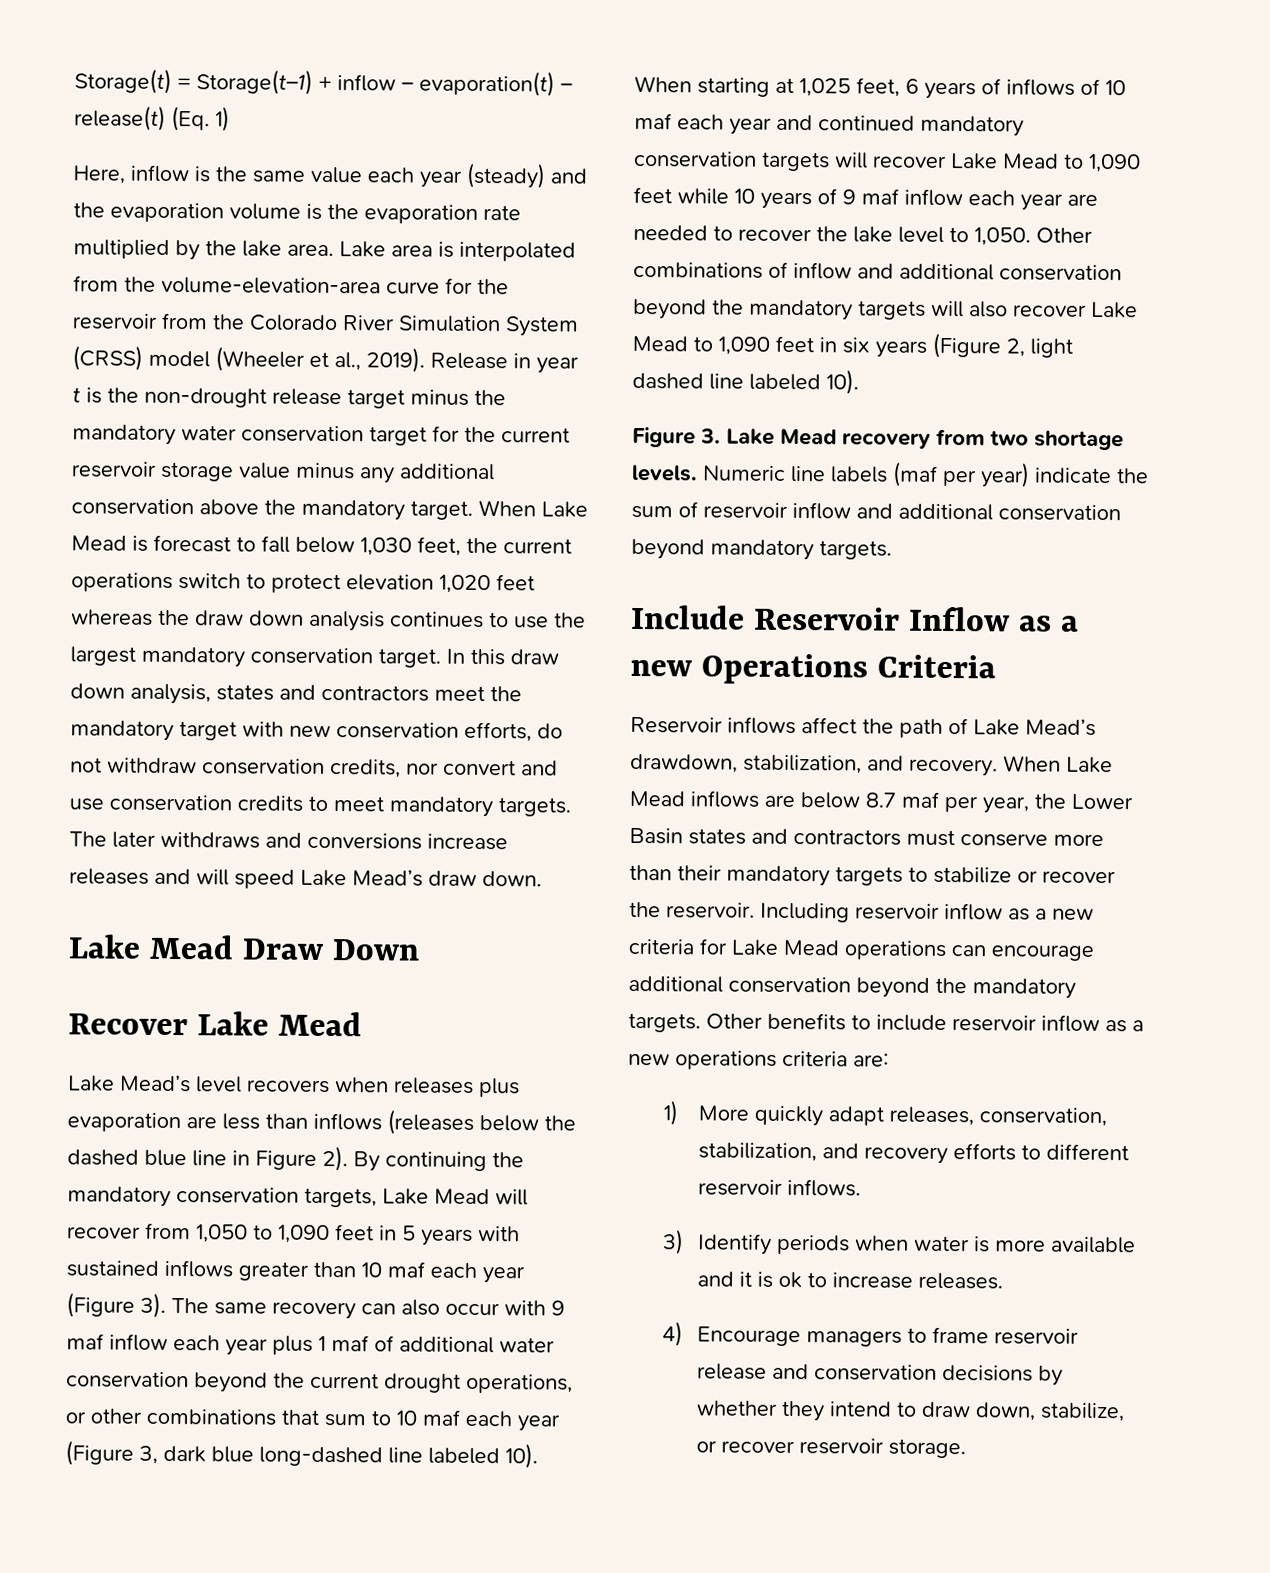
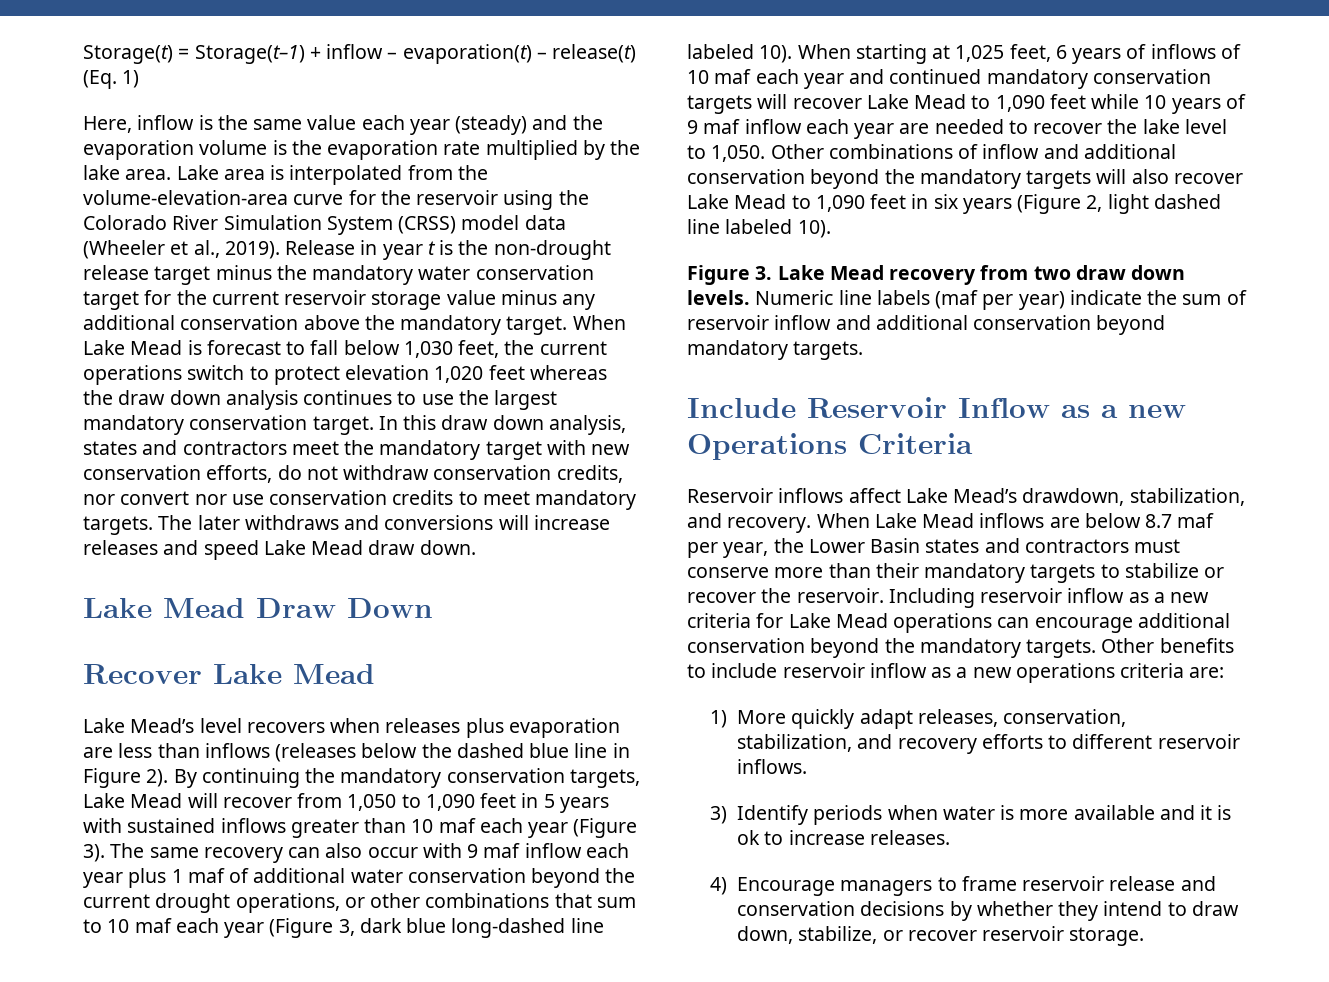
[161,312,208,330] from -> [503,190,554,210] using
(210, 359) none -> [524,215,566,230] data
[521,760,558,776] and -> [194,494,227,505] nor
(422, 841) none -> [498,515,529,530] will
[196,869,229,886] will -> (199, 547) none
[352,869,423,887] Mead’s -> [311,540,364,555] Mead
[1034,430,1124,451] shortage -> [1075,265,1186,280] draw down
[862,718,968,738] the path of -> (901, 495) none

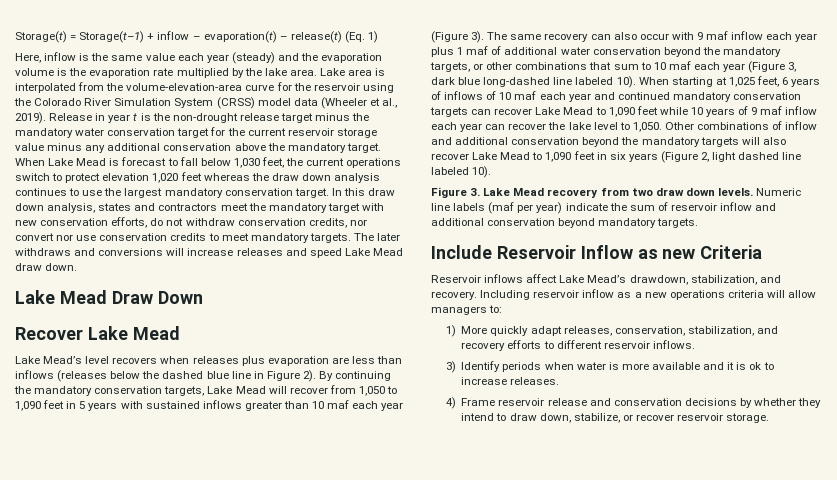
[83,893,340,913] current drought operations, -> [722,47,781,57] [430,62,470,72] mandatory targets,
[757,94,788,109] will -> [471,109,492,115] can
[899,119,1028,134] are needed to -> [485,124,506,130] can
[1101,405,1186,418] [687,433,847,460] a new Operations -> [662,249,696,259] new
[816,513,1215,528] [687,538,1181,558] [687,563,1225,583] [687,588,884,603] When Lake Mead inflows are below 8.7 maf per year, the Lower Basin states and contractors must conserve more than their mandatory targets to stabilize or recover the reservoir. -> (477, 295) none
[687,613,1230,633] [687,638,1234,658] [687,663,1225,683] criteria for Lake Mead operations can encourage additional conservation beyond the mandatory targets. Other benefits to include reservoir inflow as a new operations criteria are: -> [669,290,817,300] [431,305,503,315] operations criteria will allow managers to:
[737,876,1017,896] Encourage managers to frame -> [461,398,496,406] Frame

